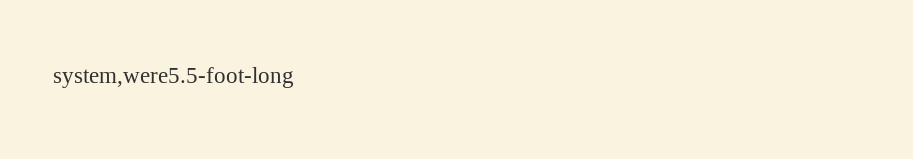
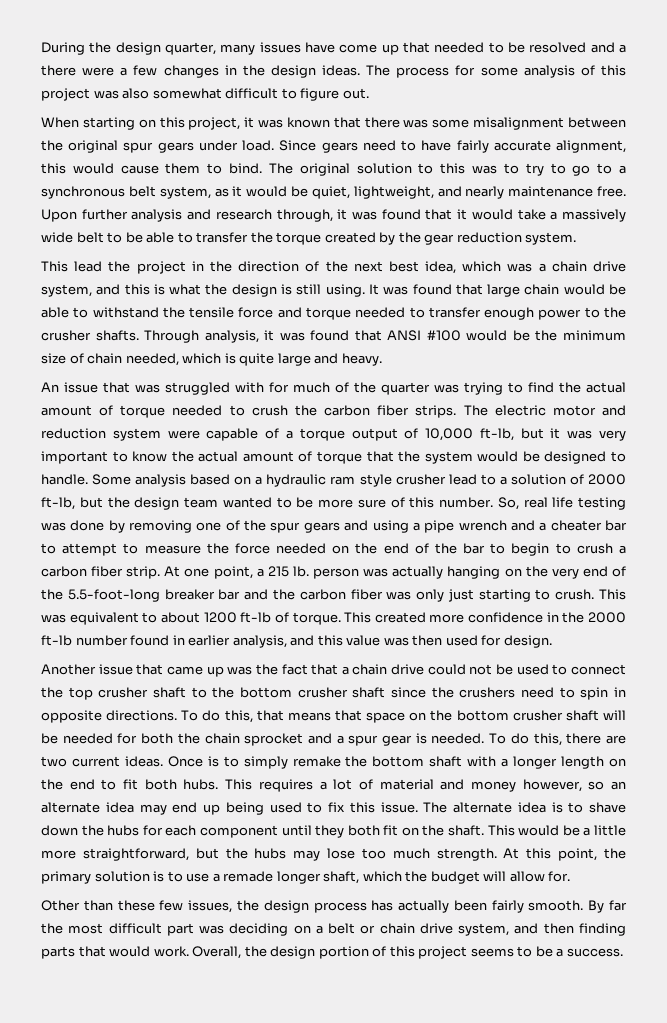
[53,67,294,88] system,were5.5-foot-long -> [41,42,626,55] [41,65,626,78] [41,88,369,101] [41,117,626,130] [41,140,626,153] [41,163,627,176] [41,186,626,199] [41,209,627,222] [41,232,577,245] [41,261,626,274] [41,284,627,297] [41,307,626,320] [41,330,627,343] [41,353,382,366] [41,382,626,395] [41,405,626,418] [41,428,626,441] [41,451,626,464] [41,474,626,487] [41,497,626,510] [41,520,628,533] [41,543,626,556] [41,566,627,579] [41,589,626,602] [41,612,626,625] [41,635,552,648] [41,664,626,677] [41,687,626,700] [41,710,626,723] [41,733,626,746] [41,756,626,769] [41,779,626,792] [41,802,626,815] [41,825,626,838] [41,848,626,861] [41,871,571,884] [41,900,627,913] [41,923,626,936] [41,946,623,959] During the design quarter, many issues have come up that needed to be resolved and a there were a few changes in the design ideas. The process for some analysis of this project was also somewhat difficult to figure out. // When starting on this project, it was known that there was some misalignment between the original spur gears under load. Since gears need to have fairly accurate alignment, this would cause them to bind. The original solution to this was to try to go to a synchronous belt system, as it would be quiet, lightweight, and nearly maintenance free. Upon further analysis and research through, it was found that it would take a massively wide belt to be able to transfer the torque created by the gear reduction system. // This lead the project in the direction of the next best idea, which was a chain drive system, and this is what the design is still using. It was found that large chain would be able to withstand the tensile force and torque needed to transfer enough power to the crusher shafts. Through analysis, it was found that ANSI #100 would be the minimum size of chain needed, which is quite large and heavy. // An issue that was struggled with for much of the quarter was trying to find the actual amount of torque needed to crush the carbon fiber strips. The electric motor and reduction system were capable of a torque output of 10,000 ft-lb, but it was very important to know the actual amount of torque that the system would be designed to handle. Some analysis based on a hydraulic ram style crusher lead to a solution of 2000 ft-lb, but the design team wanted to be more sure of this number. So, real life testing was done by removing one of the spur gears and using a pipe wrench and a cheater bar to attempt to measure the force needed on the end of the bar to begin to crush a carbon fiber strip. At one point, a 215 lb. person was actually hanging on the very end of the 5.5-foot-long breaker bar and the carbon fiber was only just starting to crush. This was equivalent to about 1200 ft-lb of torque. This created more confidence in the 2000 ft-lb number found in earlier analysis, and this value was then used for design. // Another issue that came up was the fact that a chain drive could not be used to connect the top crusher shaft to the bottom crusher shaft since the crushers need to spin in opposite directions. To do this, that means that space on the bottom crusher shaft will be needed for both the chain sprocket and a spur gear is needed. To do this, there are two current ideas. Once is to simply remake the bottom shaft with a longer length on the end to fit both hubs. This requires a lot of material and money however, so an alternate idea may end up being used to fix this issue. The alternate idea is to shave down the hubs for each component until they both fit on the shaft. This would be a little more straightforward, but the hubs may lose too much strength. At this point, the primary solution is to use a remade longer shaft, which the budget will allow for. // Other than these few issues, the design process has actually been fairly smooth. By far the most difficult part was deciding on a belt or chain drive system, and then finding parts that would work. Overall, the design portion of this project seems to be a success.

